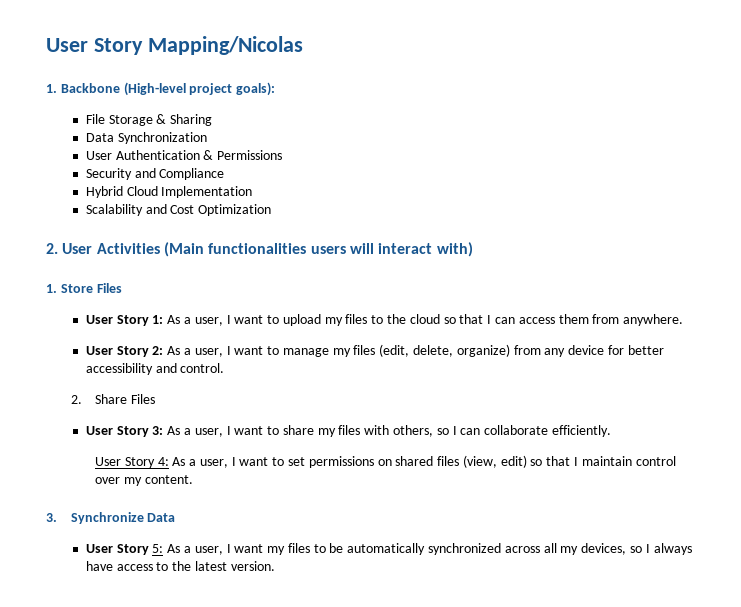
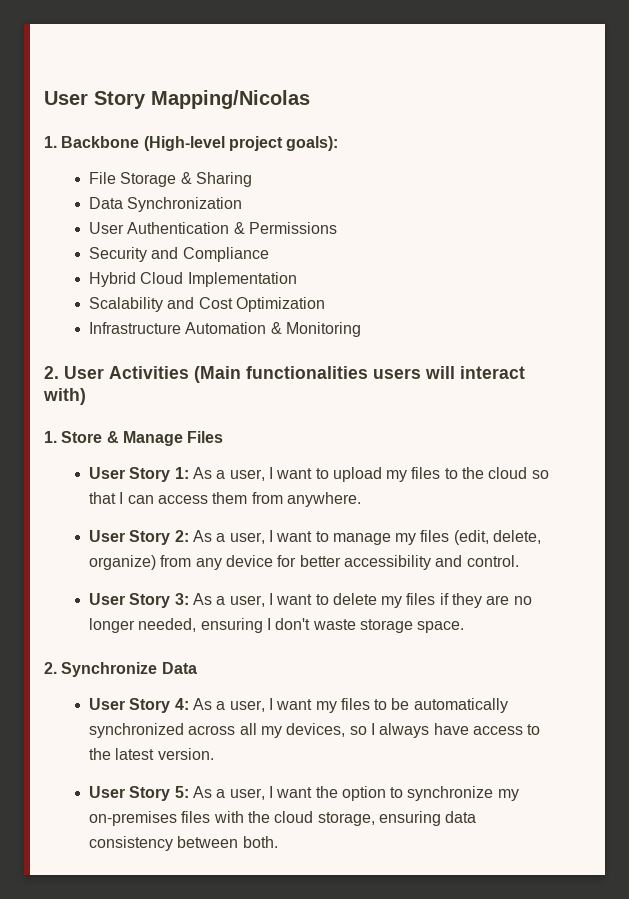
(272, 210) none -> [88,322,361,337] // Infrastructure Automation & Monitoring
(93, 288) none -> [106,431,183,446] & Manage
[70,394,155,404] // 2. Share Files -> (519, 561) none
[282,425,611,437] [95,455,676,468] [95,475,193,486] [46,513,57,522] share my files with others, so I can collaborate efficiently. // User Story 4: As a user, I want to set permissions on shared files (view, edit) so that I maintain control over my content. // 3. -> [332,593,532,608] [88,618,465,633] [44,662,57,674] delete my files if they are no longer needed, ensuring I don't waste storage space. // 2.
[152,544,164,553] 5: -> [174,698,189,710] 4:
(275, 566) none -> [88,786,519,801] [88,811,477,826] [88,836,278,851] // User Story 5: As a user, I want the option to synchronize my on-premises files with the cloud storage, ensuring data consistency between both.

